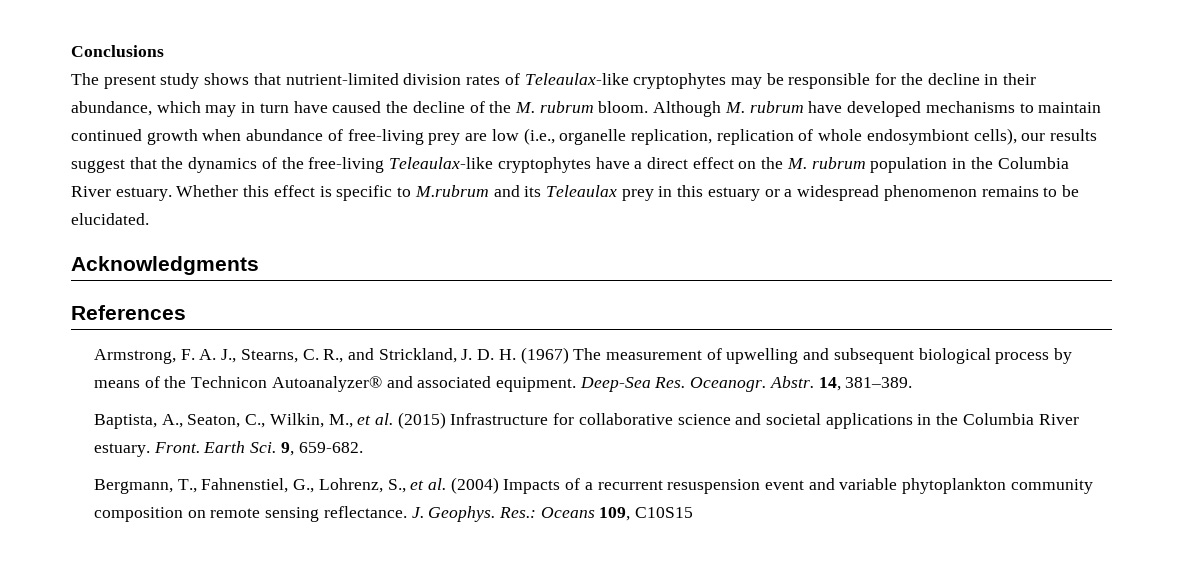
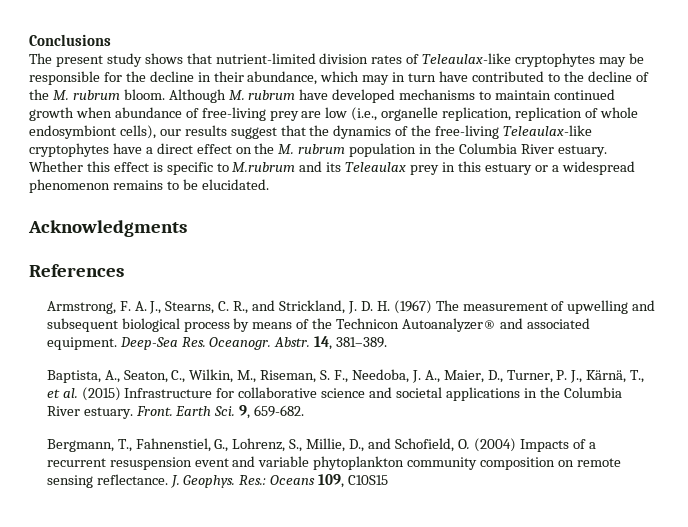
[332,101,382,113] caused -> [471,71,560,82] contributed to
(353, 421) none -> [260,369,645,383] Riseman, S. F., Needoba, J. A., Maier, D., Turner, P. J., Kärnä, T.,
[410,478,446,490] et al. -> [306,438,470,452] Millie, D., and Schofield, O.

